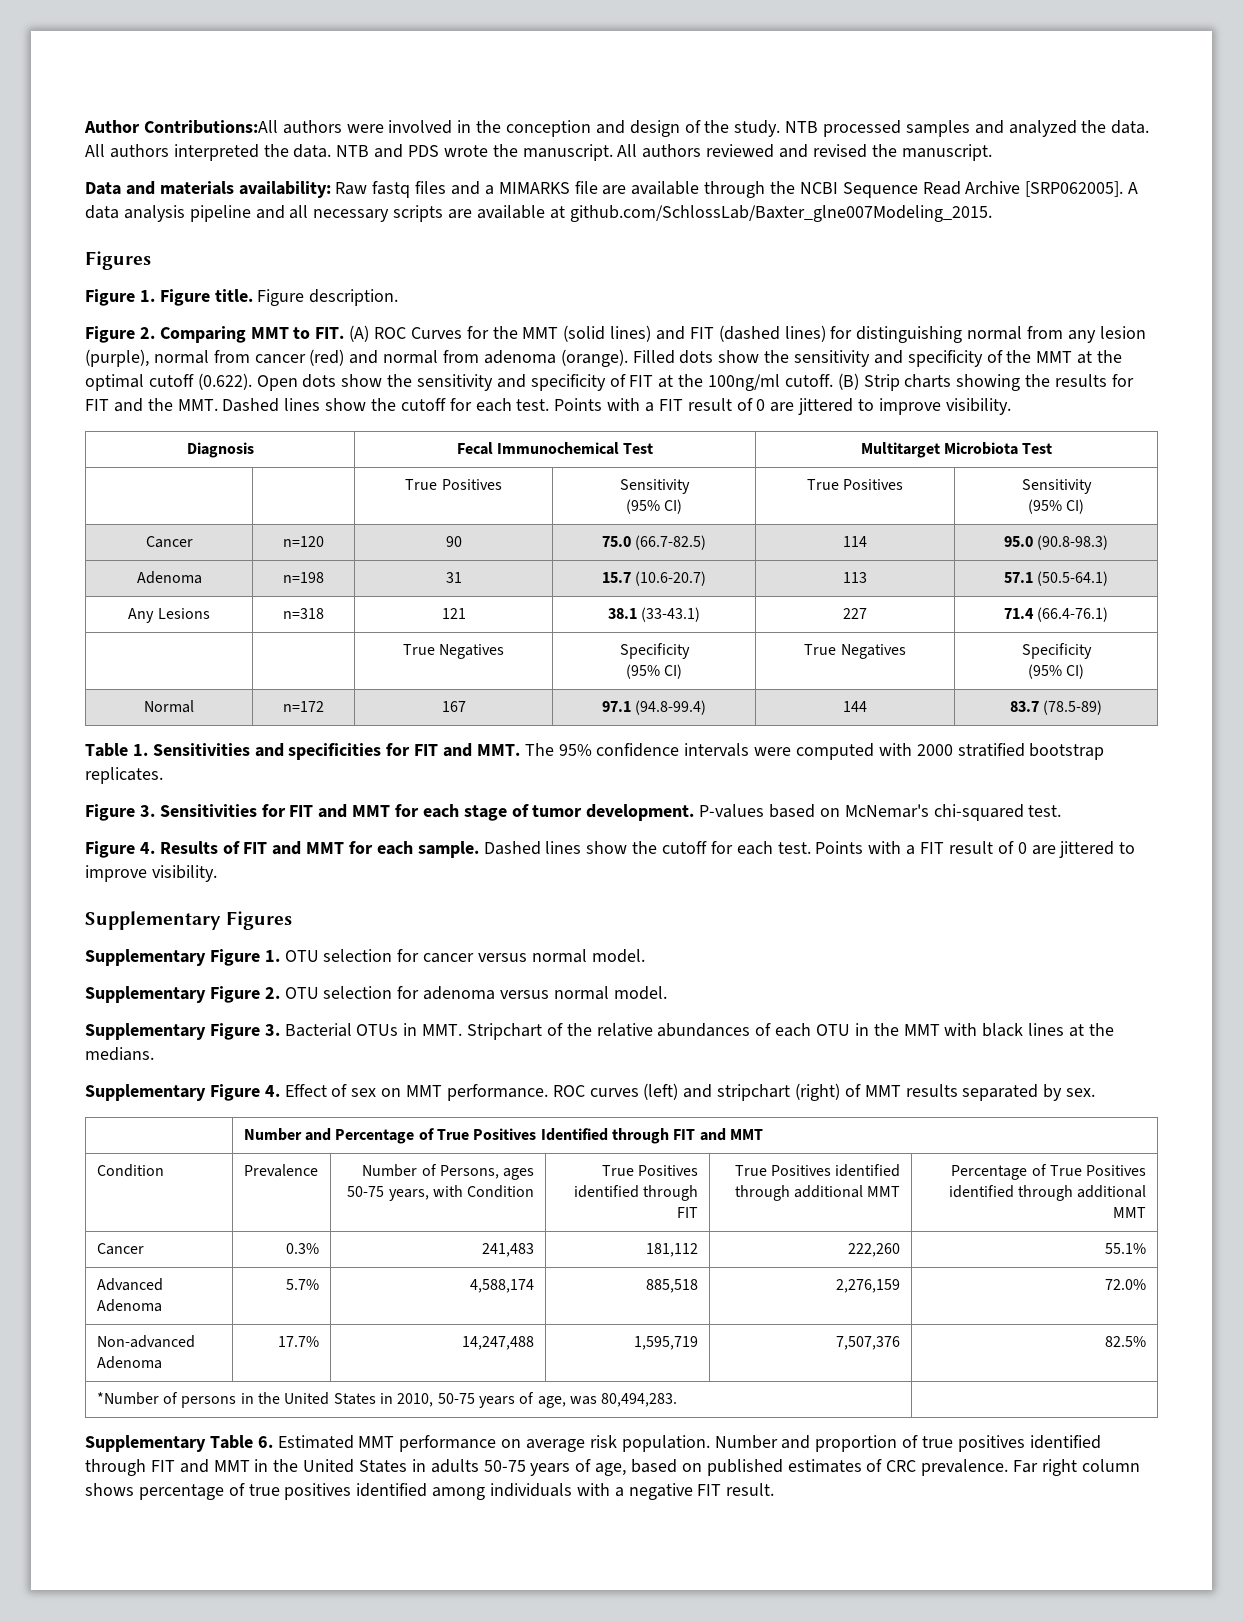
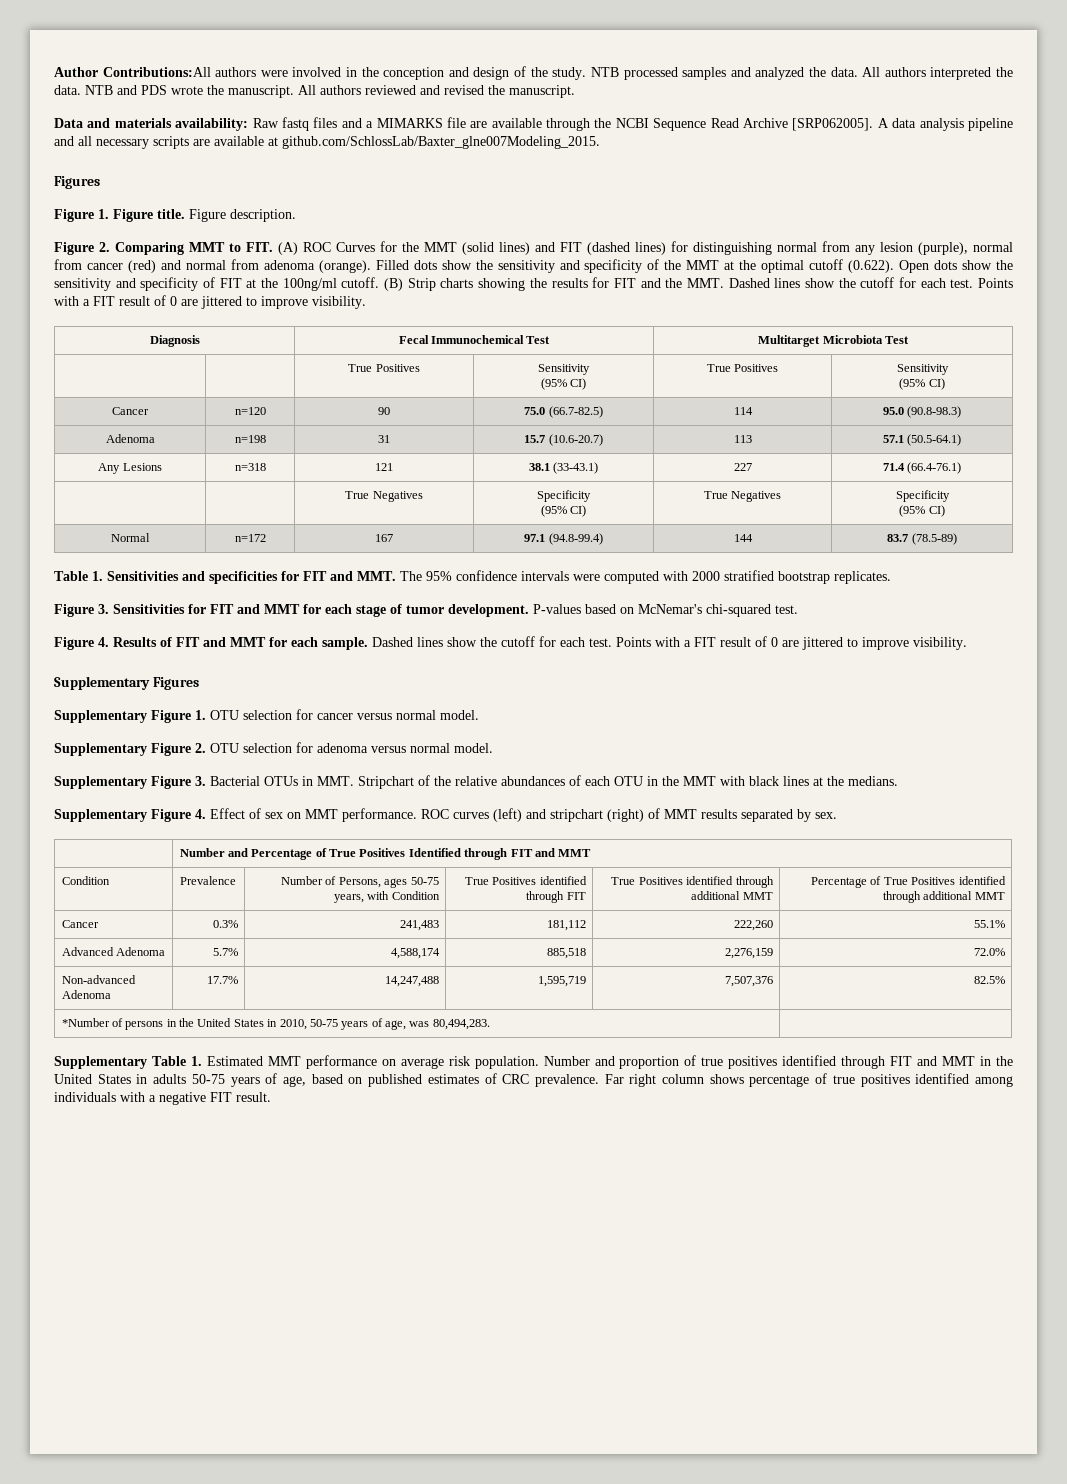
[257,1436,273,1448] 6. -> [190,1056,202,1066] 1.

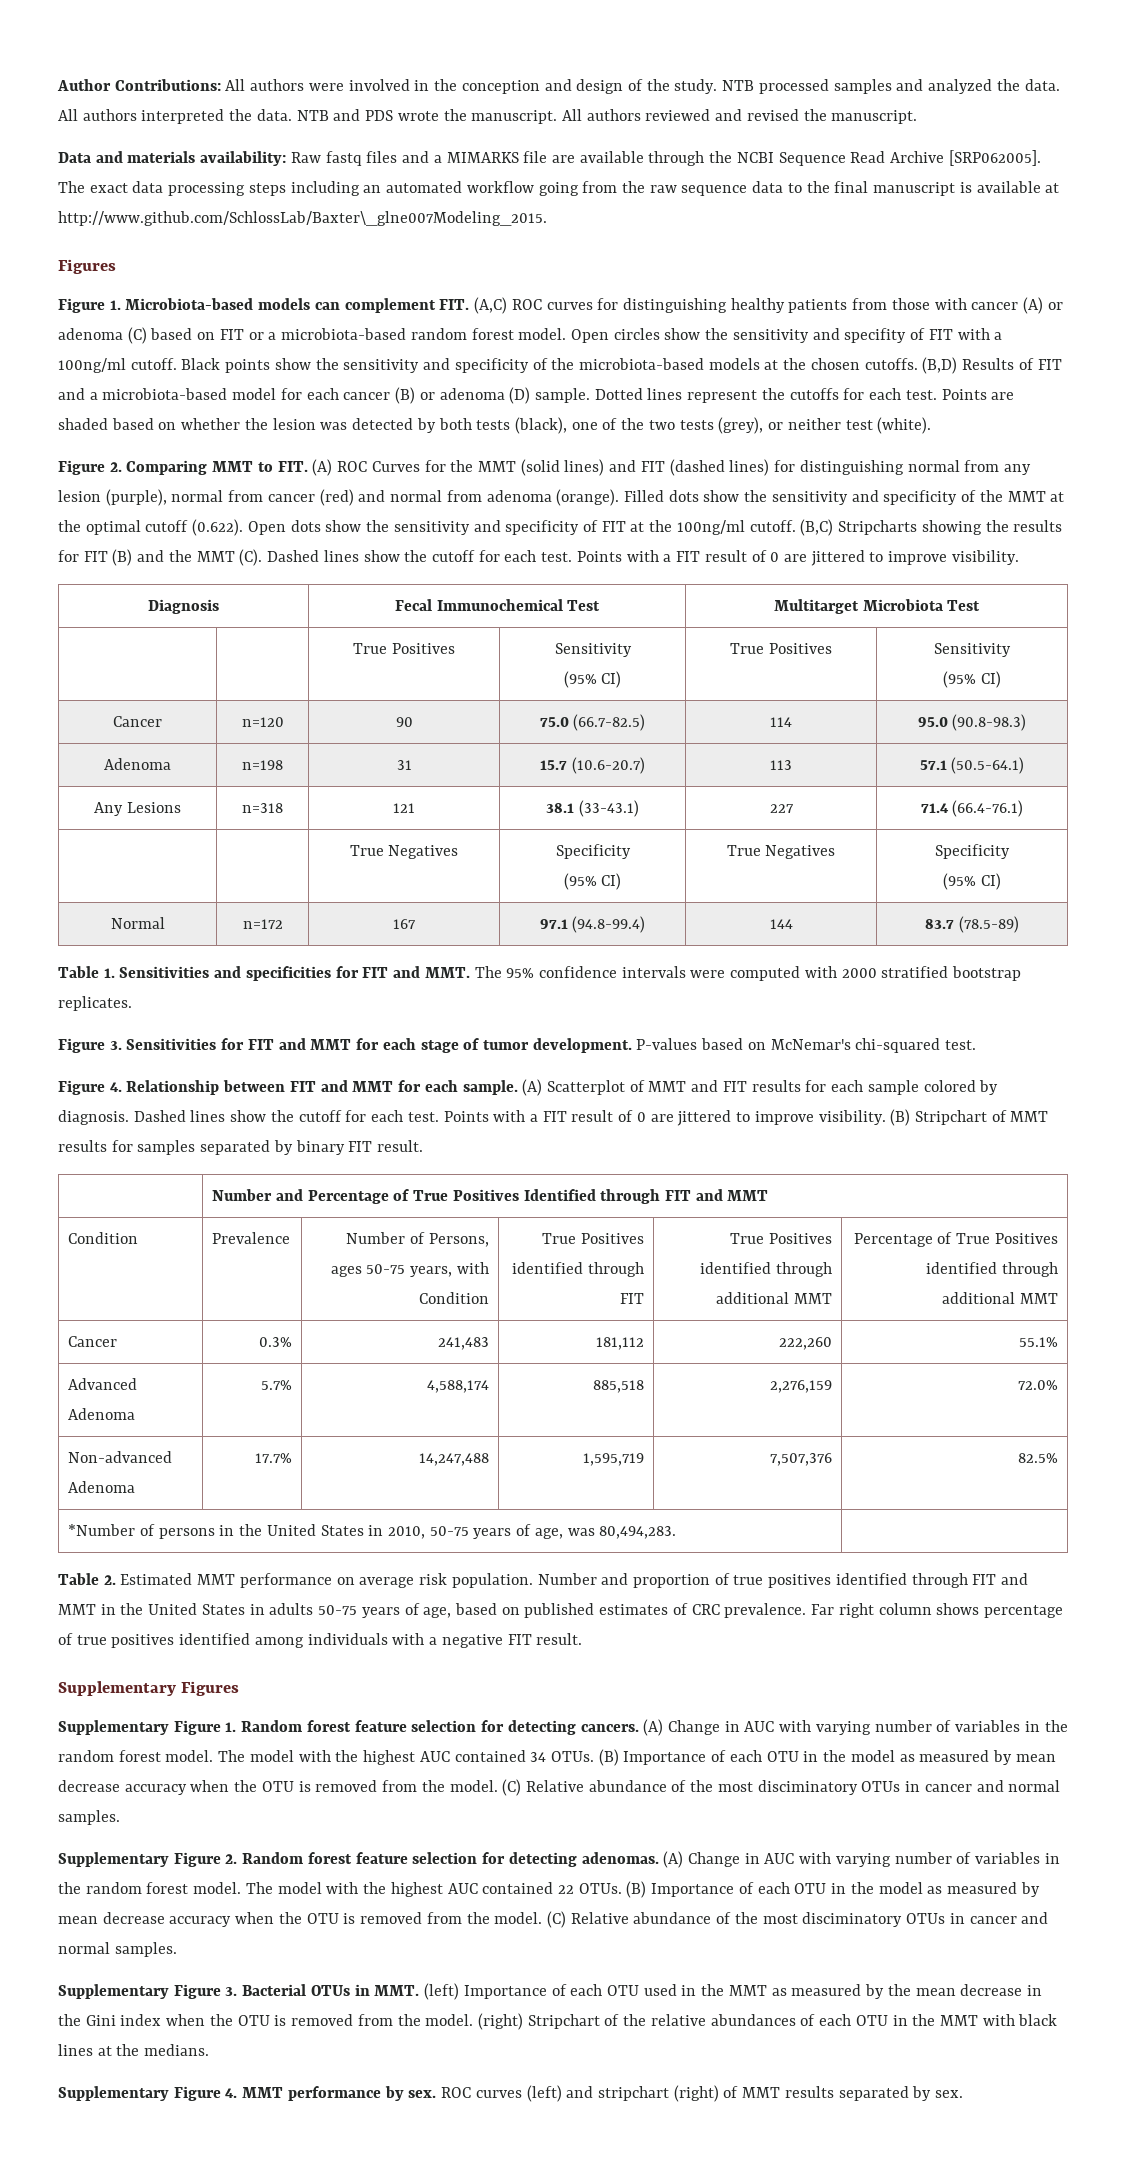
[102,67,211,77] Contributions:All -> [114,79,246,91] Contributions: All
[877,118,1014,131] [54,136,210,149] A data analysis pipeline and all necessary scripts are -> [58,181,972,196] The exact data processing steps including an automated workflow going from the raw sequence data to the final manuscript is
[282,136,600,149] github.com/SchlossLab/Baxter_glne007Modeling_2015. -> [58,211,547,226] http://www.github.com/SchlossLab/Baxter\_glne007Modeling_2015.
[113,209,296,222] Figure title. Figure description. -> [125,297,1063,314] [58,327,1003,344] [58,357,1062,374] [58,387,1015,404] [58,417,932,434] Microbiota-based models can complement FIT. (A,C) ROC curves for distinguishing healthy patients from those with cancer (A) or adenoma (C) based on FIT or a microbiota-based random forest model. Open circles show the sensitivity and specifity of FIT with a 100ng/ml cutoff. Black points show the sensitivity and specificity of the microbiota-based models at the chosen cutoffs. (B,D) Results of FIT and a microbiota-based model for each cancer (B) or adenoma (D) sample. Dotted lines represent the cutoffs for each test. Points are shaded based on whether the lesion was detected by both tests (black), one of the two tests (grey), or neither test (white).
[384,278,474,291] (B) Strip charts -> [800,519,918,536] (B,C) Stripcharts
(636, 283) none -> [112,549,133,566] (B)
[686,278,724,288] MMT. -> [196,549,263,566] MMT (C).
[113,637,172,647] Results of -> [126,1080,286,1095] Relationship between
(368, 643) none -> [522,1079,999,1096] [58,1110,129,1125] (A) Scatterplot of MMT and FIT results for each sample colored by diagnosis.
[54,676,199,690] [54,709,479,723] [54,742,493,756] [54,775,898,789] [54,808,837,822] // Supplementary Figures // Supplementary Figure 1. OTU selection for cancer versus normal model. // Supplementary Figure 2. OTU selection for adenoma versus normal model. // Supplementary Figure 3. Bacterial OTUs in MMT. Stripchart of the relative abundances of each OTU in the MMT with black lines at the medians. // Supplementary Figure 4. Effect of sex on MMT performance. ROC curves (left) and stripchart (right) of MMT results separated by sex. -> [890,1109,1049,1126] [58,1140,424,1155] (B) Stripchart of MMT results for samples separated by binary FIT result.
[54,1056,202,1069] Supplementary Table 1. -> [58,1573,116,1585] Table 2.
(271, 1097) none -> [58,1681,239,1696] [58,1719,1068,1736] [58,1749,1056,1766] [58,1779,1061,1796] [58,1810,120,1825] [58,1851,1060,1868] [58,1881,1040,1898] [58,1911,1049,1928] [58,1942,177,1957] [58,1983,1042,2000] [58,2013,1058,2030] [58,2044,210,2056] [58,2085,964,2102] // Supplementary Figures // Supplementary Figure 1. Random forest feature selection for detecting cancers. (A) Change in AUC with varying number of variables in the random forest model. The model with the highest AUC contained 34 OTUs. (B) Importance of each OTU in the model as measured by mean decrease accuracy when the OTU is removed from the model. (C) Relative abundance of the most disciminatory OTUs in cancer and normal samples. // Supplementary Figure 2. Random forest feature selection for detecting adenomas. (A) Change in AUC with varying number of variables in the random forest model. The model with the highest AUC contained 22 OTUs. (B) Importance of each OTU in the model as measured by mean decrease accuracy when the OTU is removed from the model. (C) Relative abundance of the most disciminatory OTUs in cancer and normal samples. // Supplementary Figure 3. Bacterial OTUs in MMT. (left) Importance of each OTU used in the MMT as measured by the mean decrease in the Gini index when the OTU is removed from the model. (right) Stripchart of the relative abundances of each OTU in the MMT with black lines at the medians. // Supplementary Figure 4. MMT performance by sex. ROC curves (left) and stripchart (right) of MMT results separated by sex.

